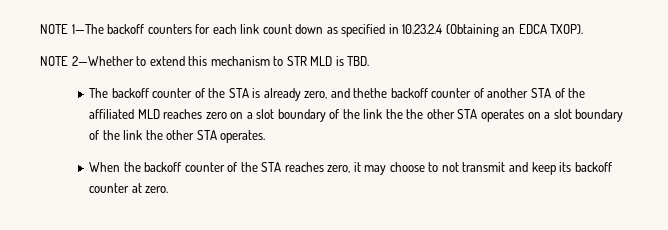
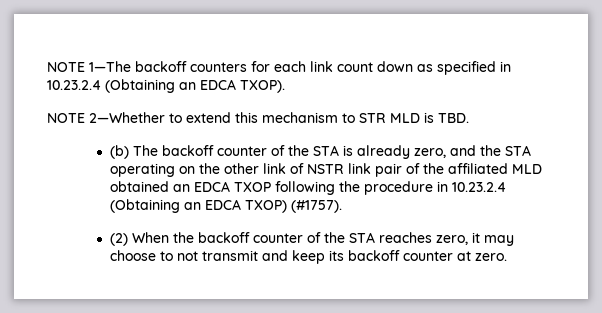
(370, 61) none -> [109,145,129,159] (b)
[353,88,586,98] [89,109,624,122] [89,130,266,143] thethe backoff counter of another STA of the affiliated MLD reaches zero on a slot boundary of the link the the other STA operates on a slot boundary of the link the other STA operates. // -> [479,145,531,156] [109,163,542,177] [109,181,506,195] [109,199,342,213] [109,233,128,246] the STA operating on the other link of NSTR link pair of the affiliated MLD obtained an EDCA TXOP following the procedure in 10.23.2.4 (Obtaining an EDCA TXOP) (#1757). // (2)

